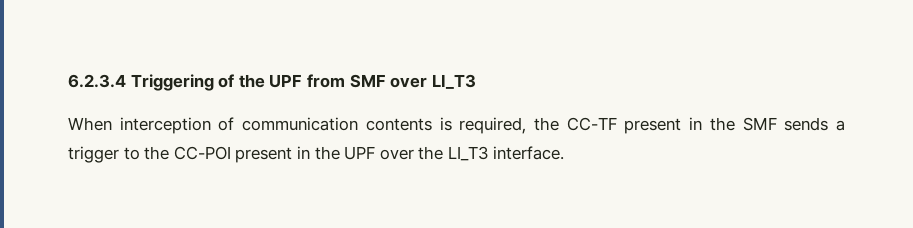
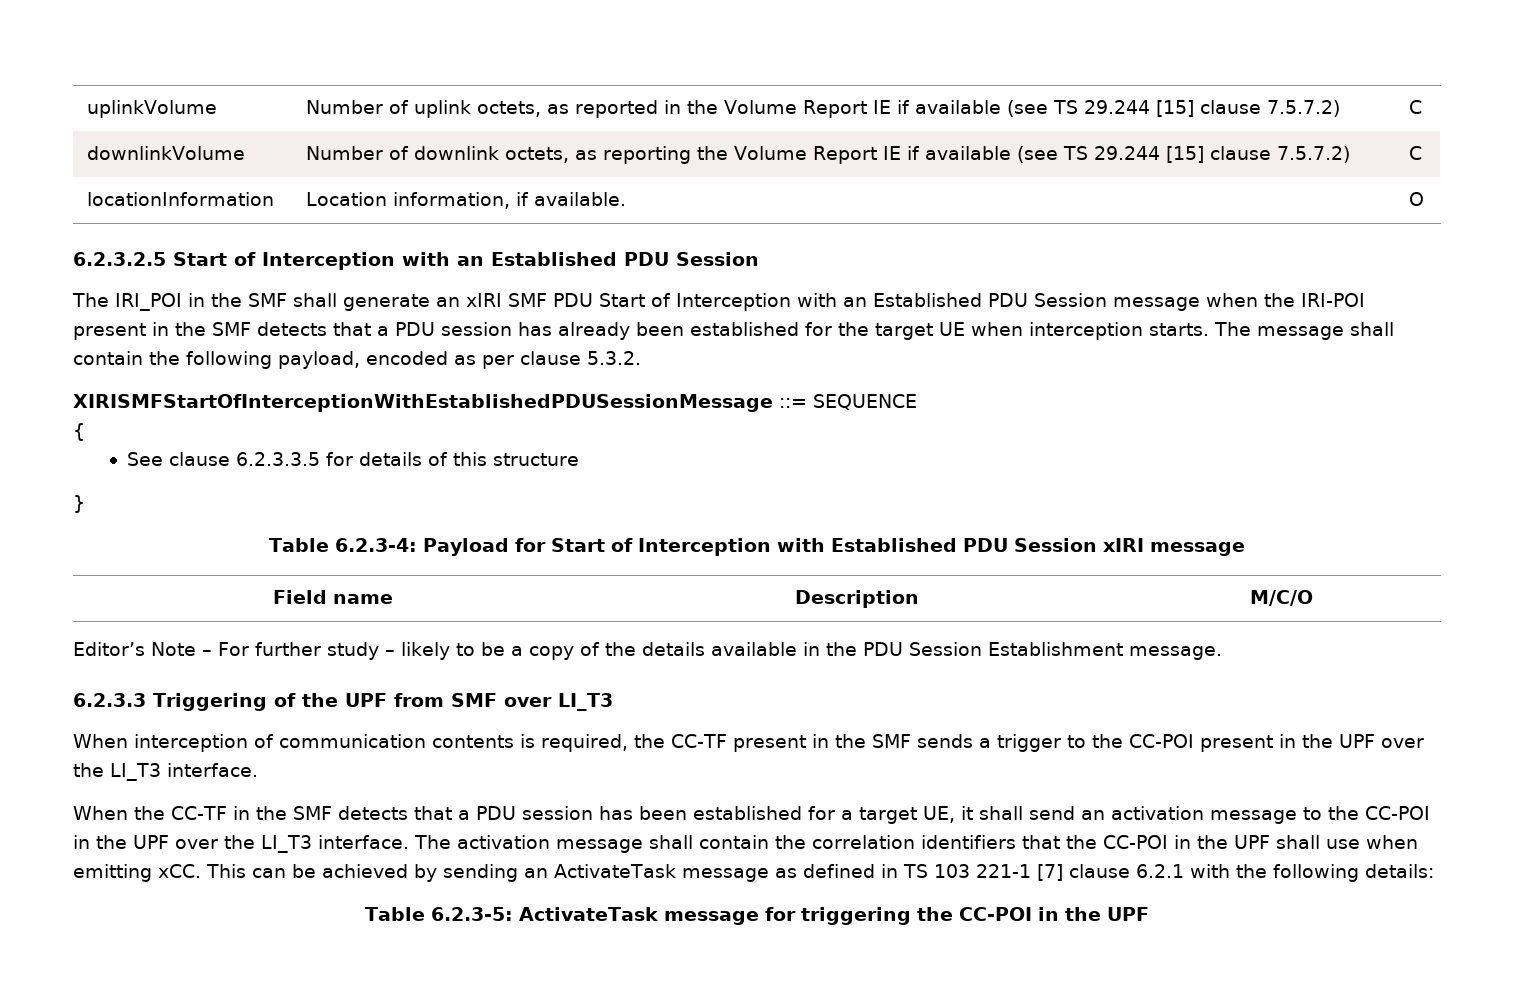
[68,74,126,88] 6.2.3.4 -> [87,100,218,118] [306,100,1341,118] [1409,100,1423,114] [87,146,246,160] [306,146,1351,164] [1409,146,1423,160] [87,192,275,206] [306,192,627,209] [1409,192,1425,206] [73,252,759,270] [72,293,1365,311] [73,322,1394,340] [73,351,641,369] [73,394,917,412] [73,423,85,441] [126,452,579,466] [73,495,85,513] [269,538,1245,556] [272,590,393,604] [794,590,919,608] [1249,590,1313,606] [73,642,1222,660] [73,693,146,707] uplinkVolume | Number of uplink octets, as reported in the Volume Report IE if available (see TS 29.244 [15] clause 7.5.7.2) | C // downlinkVolume | Number of downlink octets, as reporting the Volume Report IE if available (see TS 29.244 [15] clause 7.5.7.2) | C // locationInformation | Location information, if available. | O // 6.2.3.2.5 Start of Interception with an Established PDU Session // The IRI_POI in the SMF shall generate an xIRI SMF PDU Start of Interception with an Established PDU Session message when the IRI-POI present in the SMF detects that a PDU session has already been established for the target UE when interception starts. The message shall contain the following payload, encoded as per clause 5.3.2. // XIRISMFStartOfInterceptionWithEstablishedPDUSessionMessage ::= SEQUENCE // { // See clause 6.2.3.3.5 for details of this structure // } // Table 6.2.3-4: Payload for Start of Interception with Established PDU Session xIRI message // Field name | Description | M/C/O // Editor’s Note – For further study – likely to be a copy of the details available in the PDU Session Establishment message. // 6.2.3.3
(565, 153) none -> [73,806,1430,824] [73,835,1418,853] [73,864,1434,882] [365,907,1149,925] // When the CC-TF in the SMF detects that a PDU session has been established for a target UE, it shall send an activation message to the CC-POI in the UPF over the LI_T3 interface. The activation message shall contain the correlation identifiers that the CC-POI in the UPF shall use when emitting xCC. This can be achieved by sending an ActivateTask message as defined in TS 103 221-1 [7] clause 6.2.1 with the following details: // Table 6.2.3-5: ActivateTask message for triggering the CC-POI in the UPF

